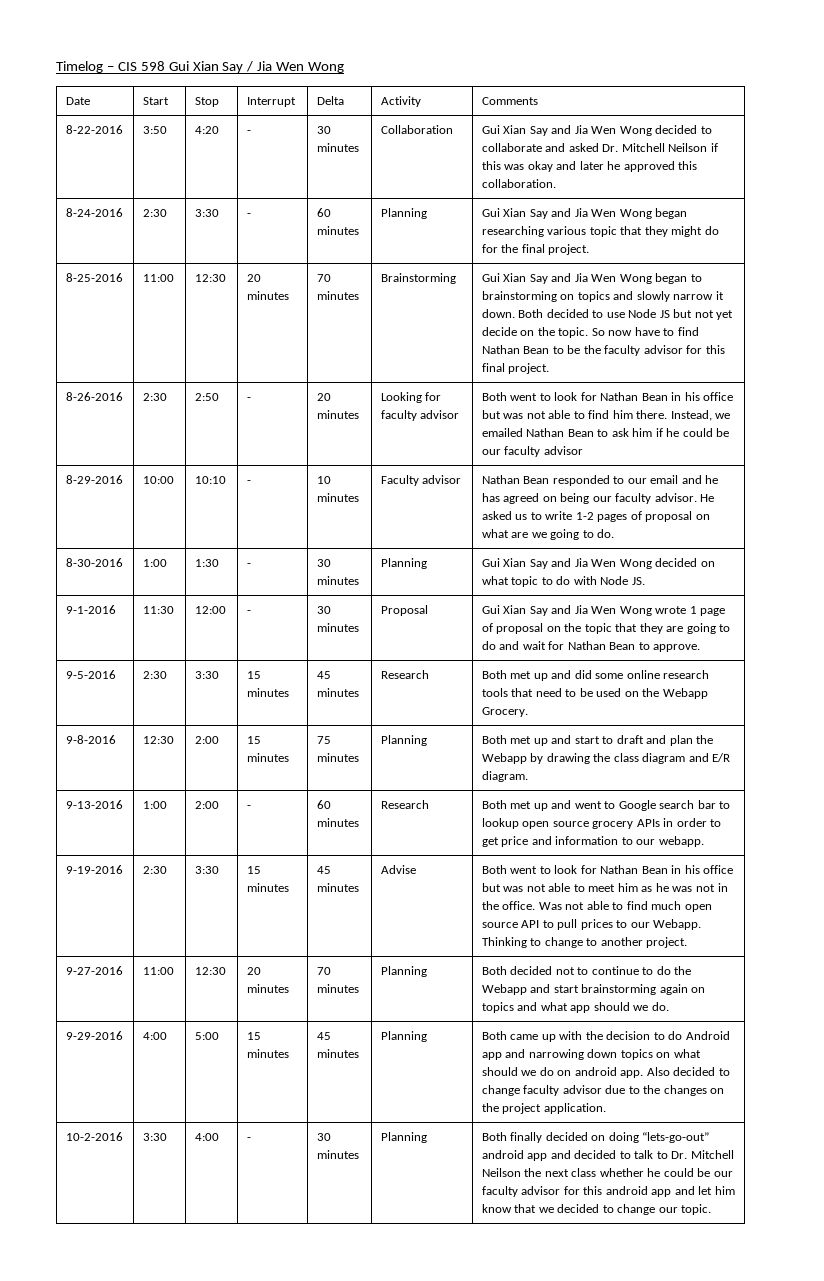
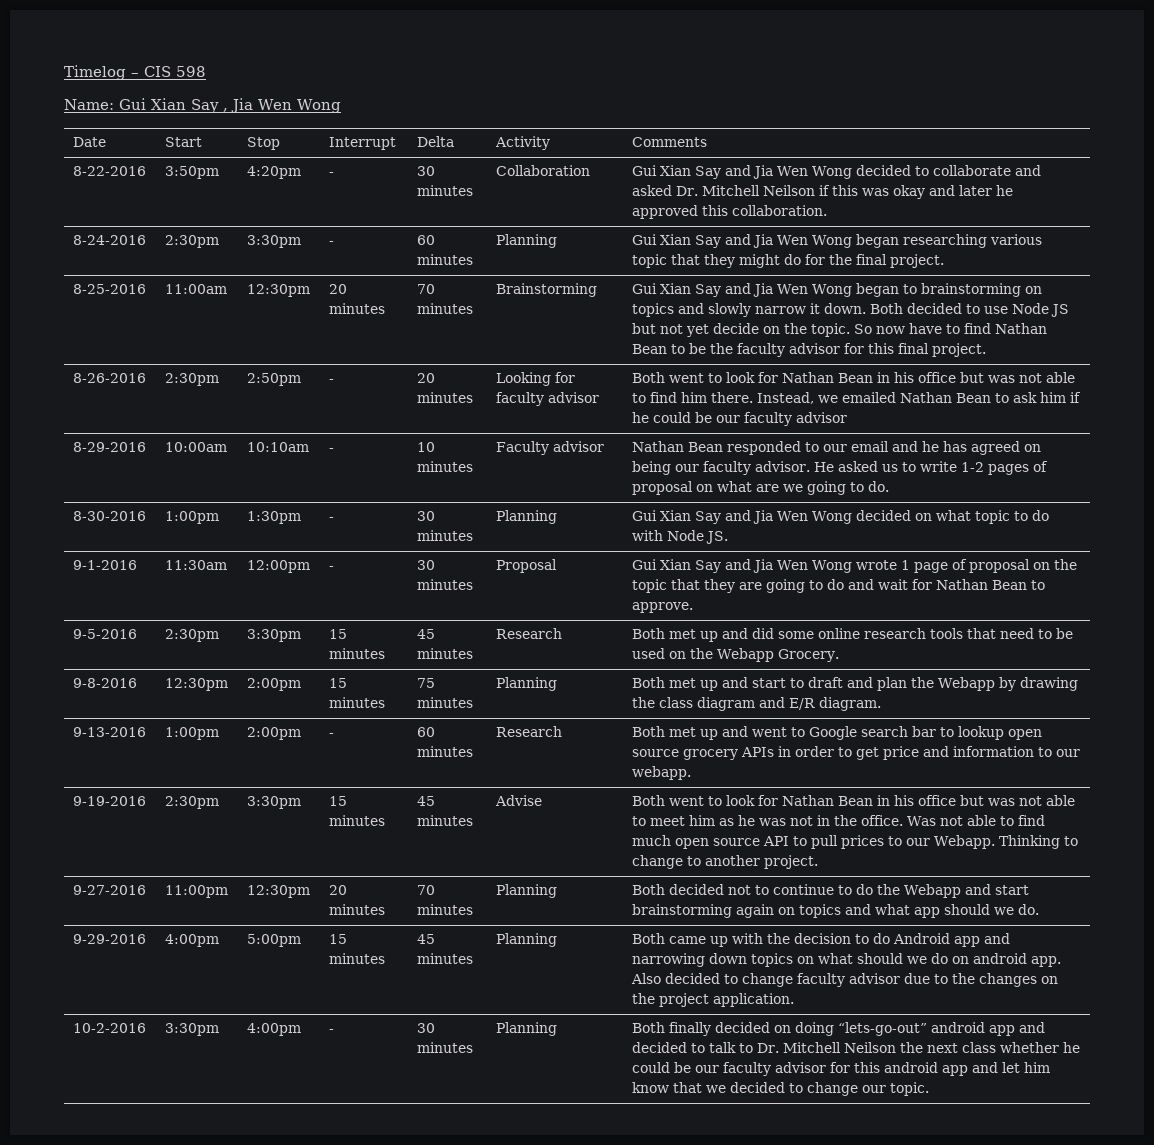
[168,61,254,73] Gui Xian Say / -> [64,98,228,113] // Name: Gui Xian Say ,
[142,126,167,134] [194,126,219,134] 3:50 | 4:20 -> [165,166,220,179] [247,166,302,179] 3:50pm | 4:20pm
[142,209,167,217] [194,209,219,217] 2:30 | 3:30 -> [165,235,220,248] [247,235,302,248] 2:30pm | 3:30pm
[142,274,174,282] [194,274,226,282] 11:00 | 12:30 -> [165,284,228,294] [247,284,311,297] 11:00am | 12:30pm
[142,393,167,401] [194,393,219,401] 2:30 | 2:50 -> [165,373,220,386] [247,373,302,386] 2:30pm | 2:50pm
[142,476,174,484] [194,476,226,484] 10:00 | 10:10 -> [165,442,228,452] [247,442,310,452] 10:00am | 10:10am
[142,559,167,567] [194,559,219,567] 1:00 | 1:30 -> [165,511,220,524] [247,511,302,524] 1:00pm | 1:30pm
[142,606,174,614] [194,606,226,614] 11:30 | 12:00 -> [165,560,228,570] [247,560,311,573] 11:30am | 12:00pm
[142,671,167,679] [194,671,219,679] 2:30 | 3:30 -> [165,629,220,642] [247,629,302,642] 2:30pm | 3:30pm
[142,736,174,744] [194,736,219,744] 12:30 | 2:00 -> [165,678,229,691] [247,678,302,691] 12:30pm | 2:00pm
[142,801,167,809] [194,801,219,809] 1:00 | 2:00 -> [165,727,220,740] [247,727,302,740] 1:00pm | 2:00pm
[142,866,167,874] [194,866,219,874] 2:30 | 3:30 -> [165,796,220,809] [247,796,302,809] 2:30pm | 3:30pm
[142,967,174,975] [194,967,226,975] 11:00 | 12:30 -> [165,885,229,898] [247,885,311,898] 11:00pm | 12:30pm
[142,1032,167,1040] [194,1032,219,1040] 4:00 | 5:00 -> [165,934,220,947] [247,934,302,947] 4:00pm | 5:00pm
[142,1133,167,1141] [194,1133,219,1141] 3:30 | 4:00 -> [165,1023,220,1036] [247,1023,302,1036] 3:30pm | 4:00pm

